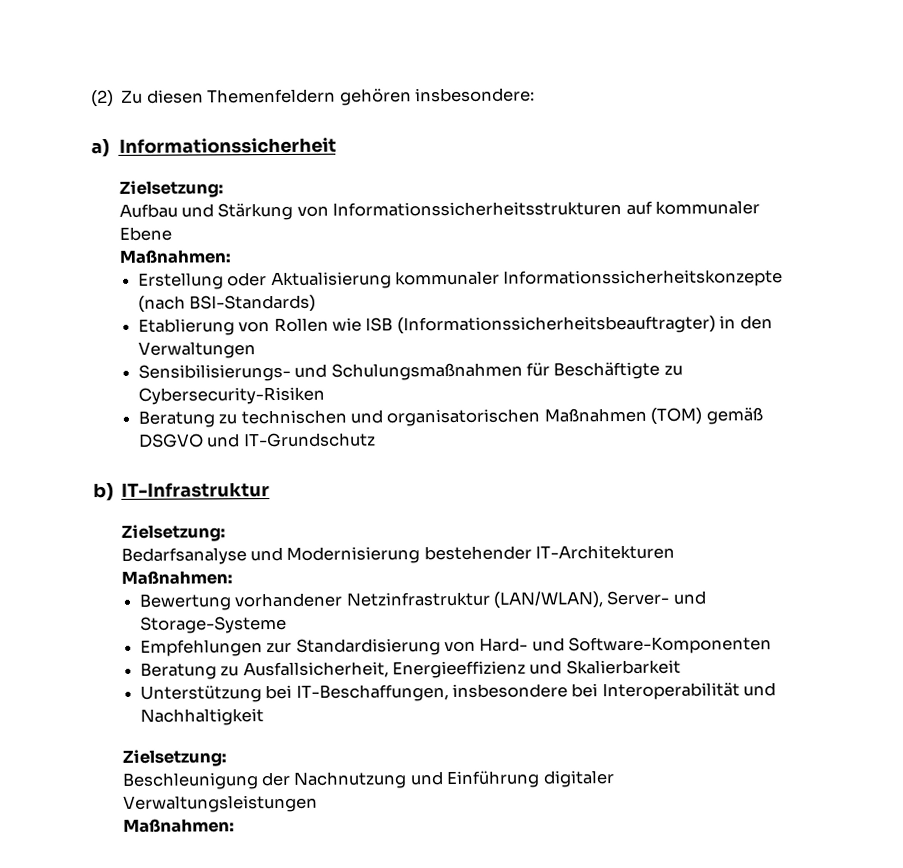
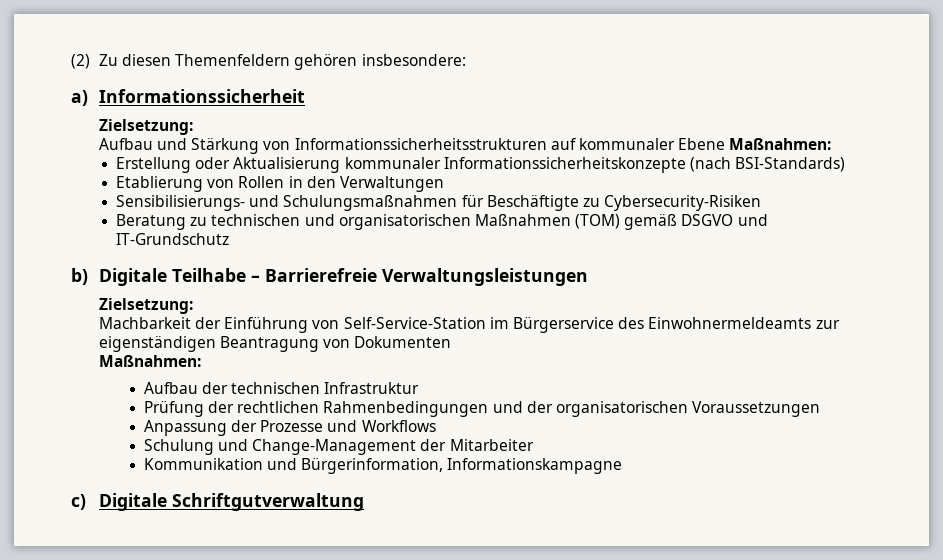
(172, 233) // -> (726, 144) none
[332,315,716,335] wie ISB (Informationssicherheitsbeauftragter) -> (285, 182) none
[121,482,271,498] [120,524,226,542] [120,544,676,565] [120,570,233,585] [138,590,706,611] [139,615,287,634] [139,636,773,657] [139,659,681,680] [139,682,777,703] [139,708,264,726] [121,749,227,767] [121,770,615,790] [122,794,318,813] [122,818,235,833] IT-Infrastruktur // Zielsetzung: // Bedarfsanalyse und Modernisierung bestehender IT-Architekturen // Maßnahmen: // Bewertung vorhandener Netzinfrastruktur (LAN/WLAN), Server- und Storage-Systeme // Empfehlungen zur Standardisierung von Hard- und Software-Komponenten // Beratung zu Ausfallsicherheit, Energieeffizienz und Skalierbarkeit // Unterstützung bei IT-Beschaffungen, insbesondere bei Interoperabilität und Nachhaltigkeit // Zielsetzung: // Beschleunigung der Nachnutzung und Einführung digitaler Verwaltungsleistungen // Maßnahmen: -> [98,268,588,286] [98,298,193,314] [98,317,840,333] [98,336,452,352] [98,355,201,367] [143,382,420,394] [143,401,821,417] [143,420,436,436] [143,439,534,455] [143,458,623,474] [71,493,364,511] Digitale Teilhabe – Barrierefreie Verwaltungsleistungen // Zielsetzung: // Machbarkeit der Einführung von Self-Service-Station im Bürgerservice des Einwohnermeldeamts zur eigenständigen Beantragung von Dokumenten // Maßnahmen: // Aufbau der technischen Infrastruktur // Prüfung der rechtlichen Rahmenbedingungen und der organisatorischen Voraussetzungen // Anpassung der Prozesse und Workflows // Schulung und Change-Management der Mitarbeiter // Kommunikation und Bürgerinformation, Informationskampagne // c) Digitale Schriftgutverwaltung

